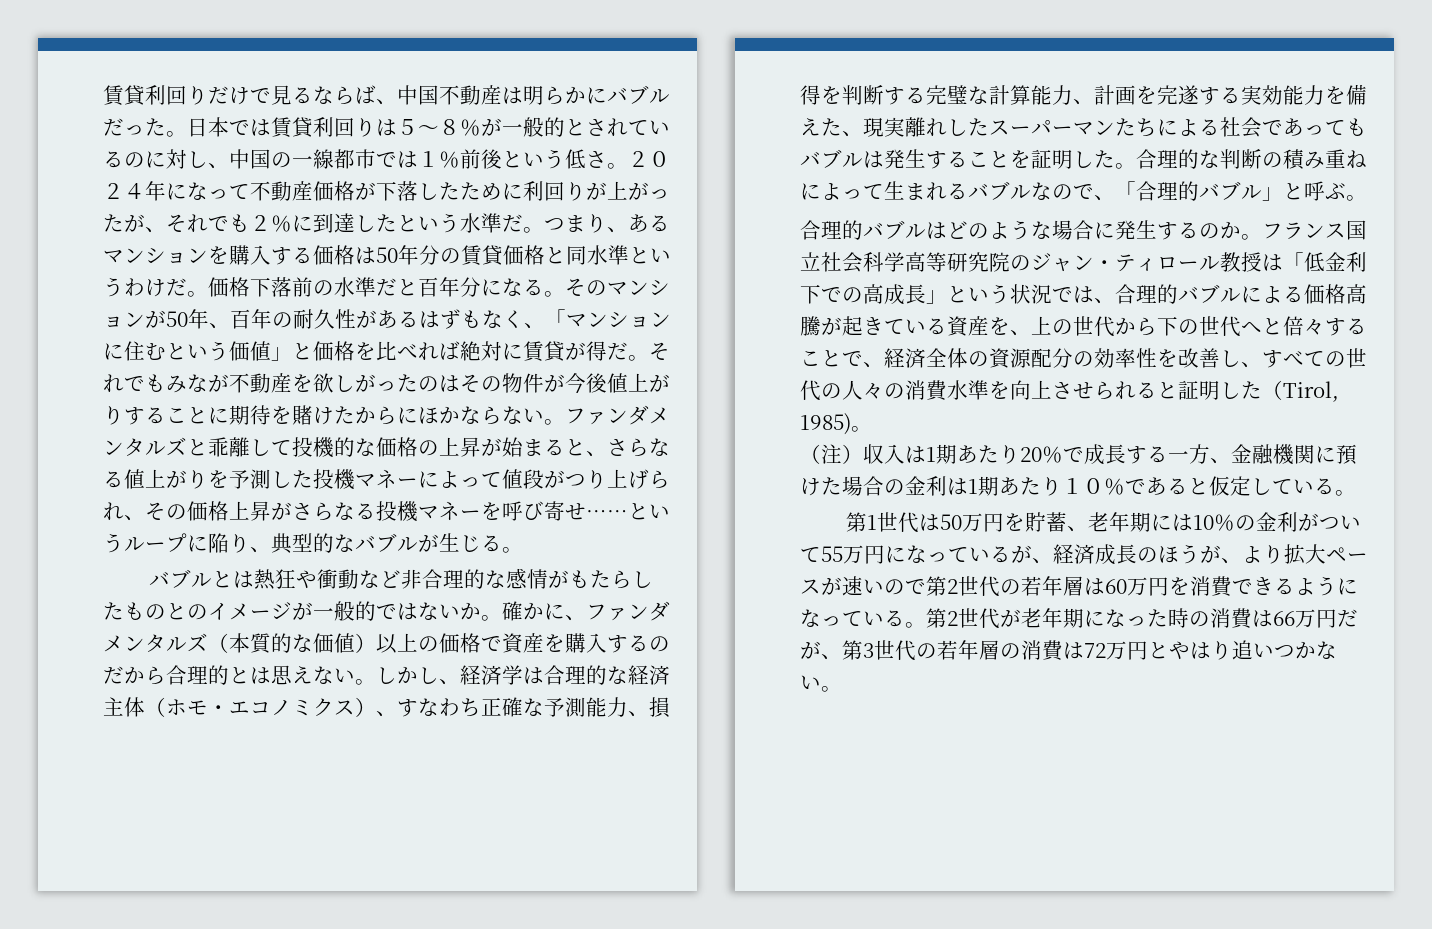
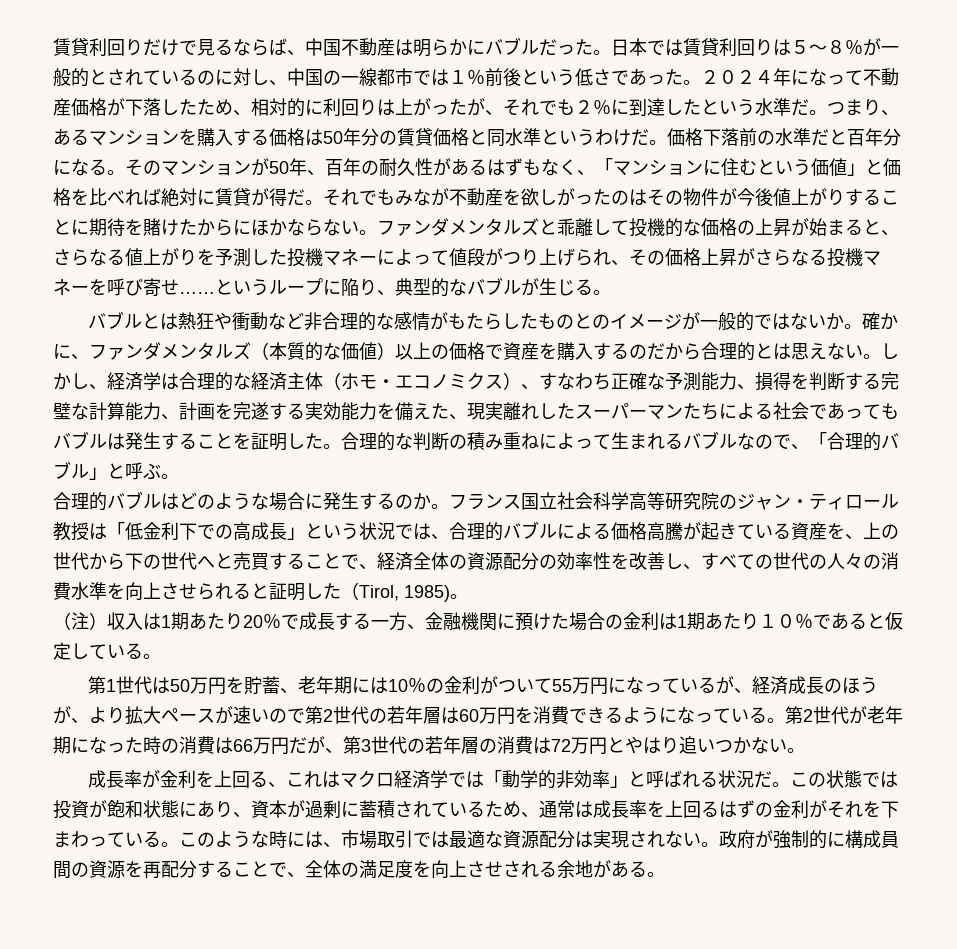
(607, 159) none -> [611,68,683,86] であった
(502, 191) none -> [233,98,305,117] 、相対的
[586,182,607,200] が -> [377,99,395,116] は
[1283,316,1325,336] 倍々 -> [233,552,269,570] 売買
(842, 689) none -> [87,770,898,789] [53,799,899,819] [53,830,899,849] [53,860,665,879] // 成長率が金利を上回る、これはマクロ経済学では「動学的非効率」と呼ばれる状況だ。この状態では投資が飽和状態にあり、資本が過剰に蓄積されているため、通常は成長率を上回るはずの金利がそれを下まわっている。このような時には、市場取引では最適な資源配分は実現されない。政府が強制的に構成員間の資源を再配分することで、全体の満足度を向上させされる余地がある。

